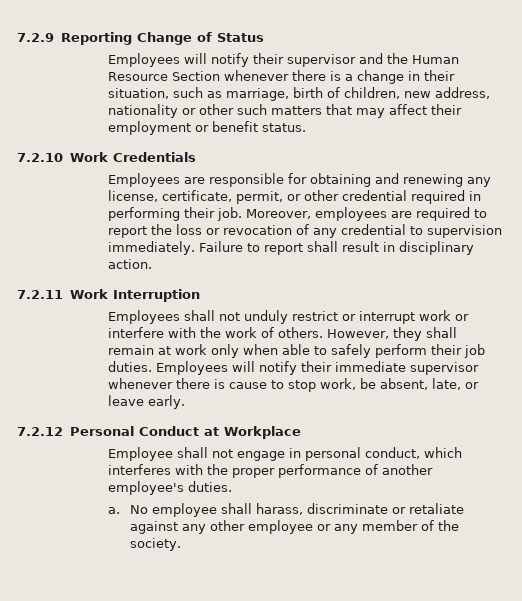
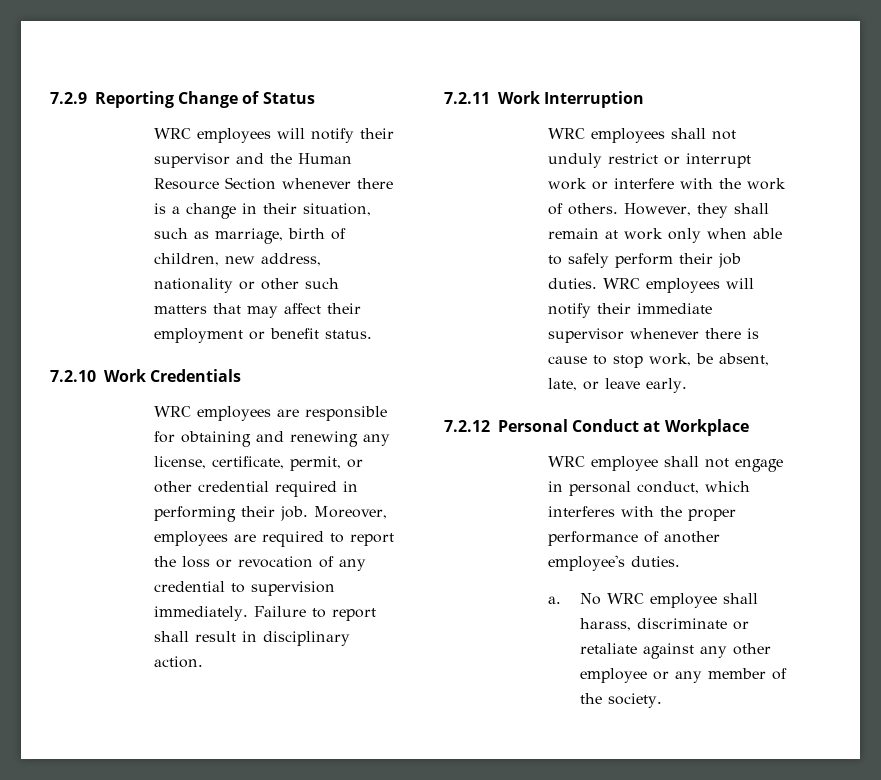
[107,53,180,67] Employees -> [154,128,272,143] WRC employees
[107,173,180,187] Employees -> [154,406,272,421] WRC employees
[107,310,180,324] Employees -> [548,128,666,143] WRC employees
[155,361,228,375] Employees -> [603,278,721,293] WRC employees
[107,447,173,461] Employee -> [548,456,659,471] WRC employee
(149, 509) none -> [606,593,644,604] WRC

